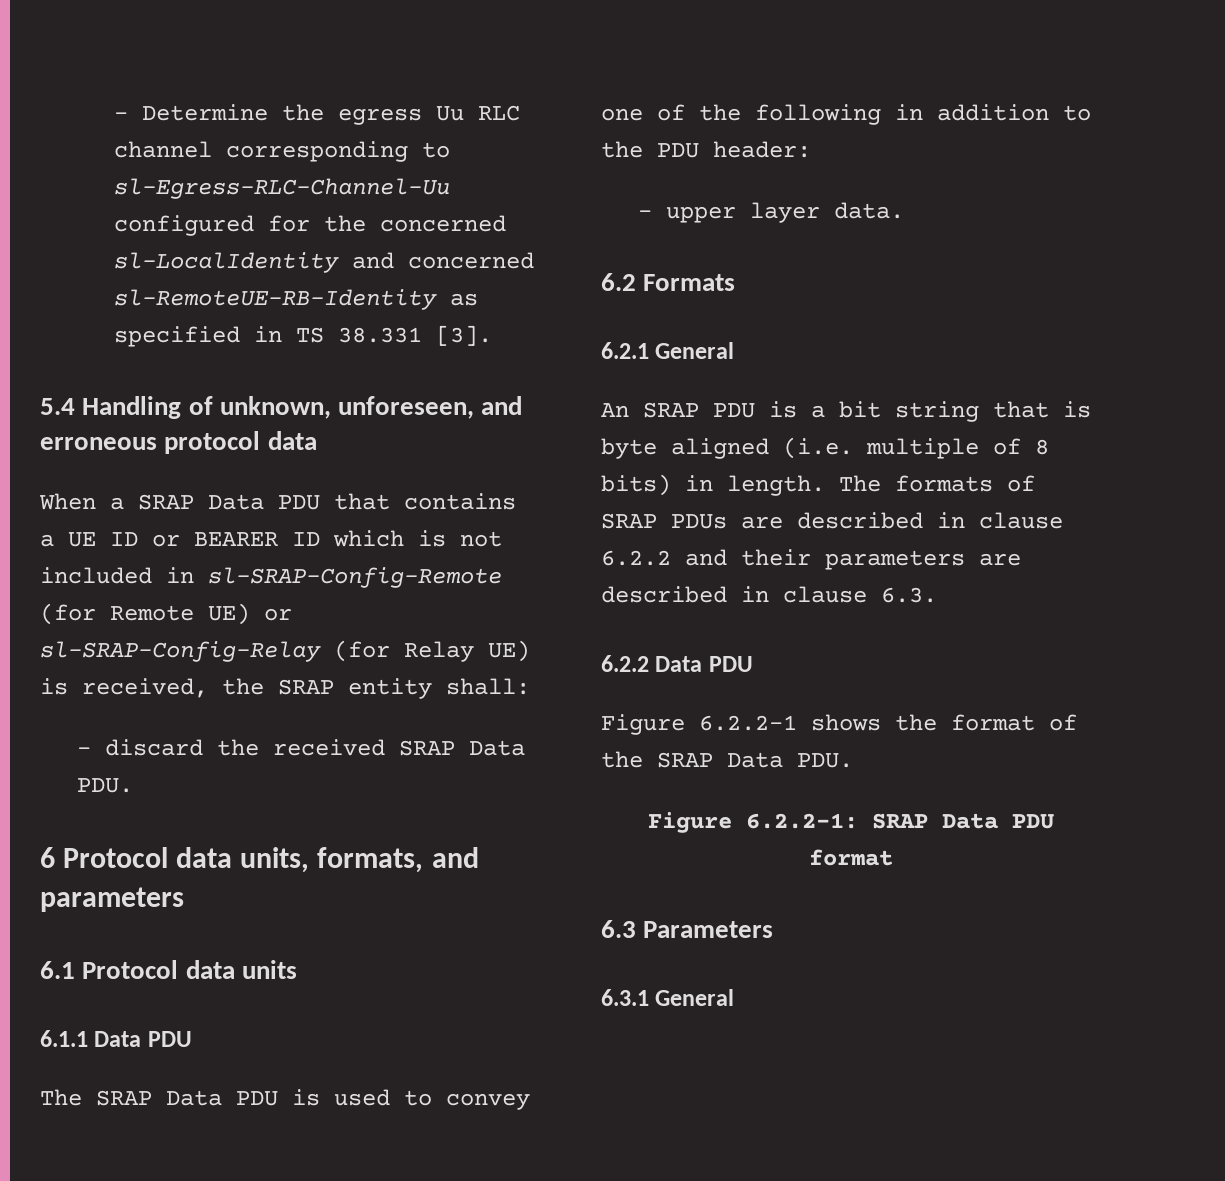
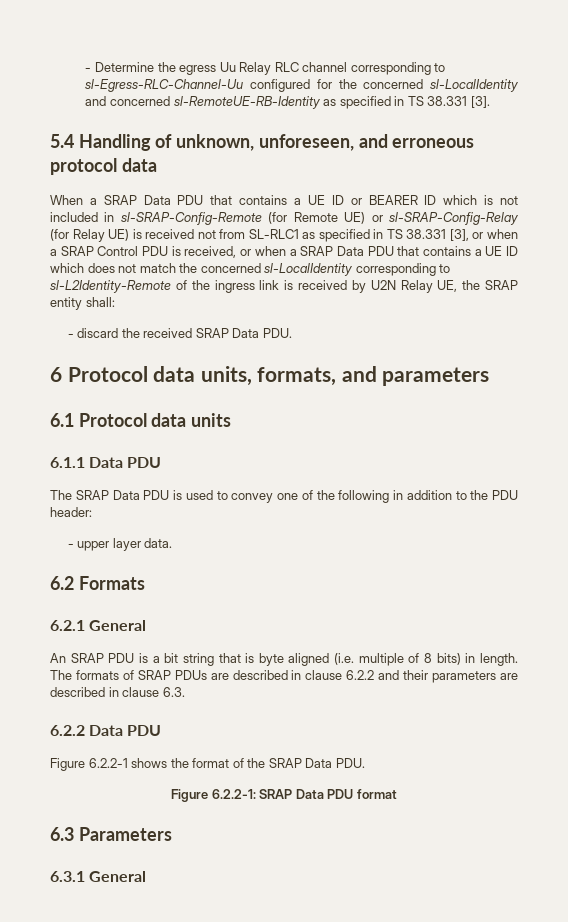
(465, 113) none -> [239,62,272,75] Relay
[82,678,208,698] received, -> [145,229,519,242] [50,246,518,258] [50,263,451,276] [50,280,458,293] received not from SL-RLC1 as specified in TS 38.331 [3], or when a SRAP Control PDU is received, or when a SRAP Data PDU that contains a UE ID which does not match the concerned sl-LocalIdentity corresponding to sl-L2Identity-Remote of the ingress link is received by U2N Relay UE,

